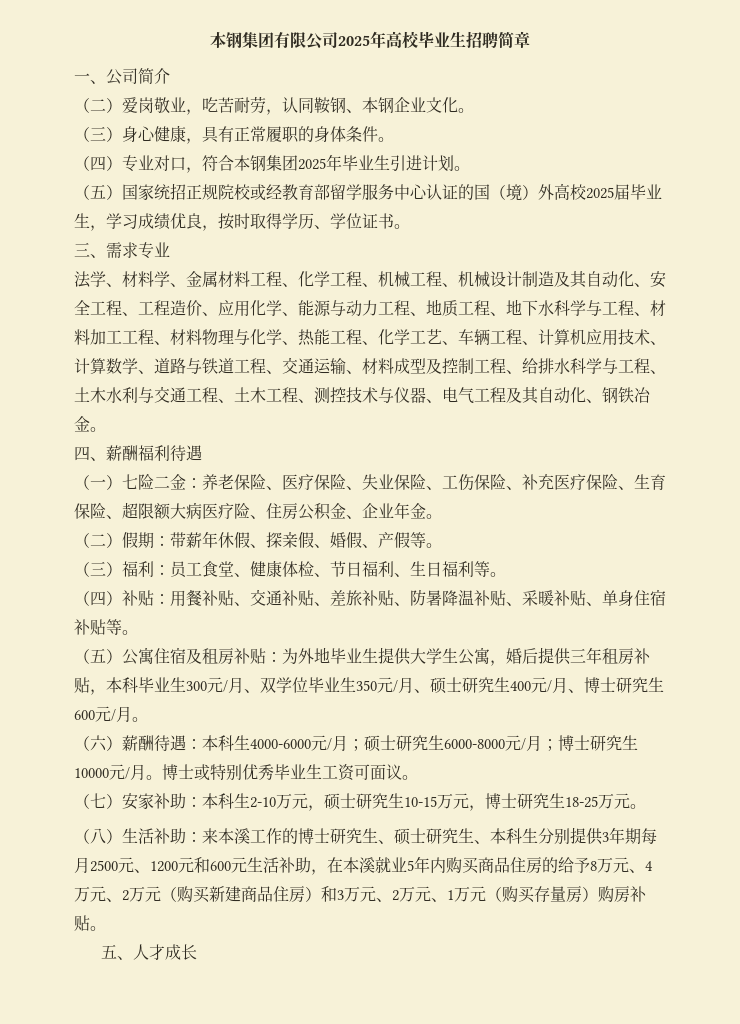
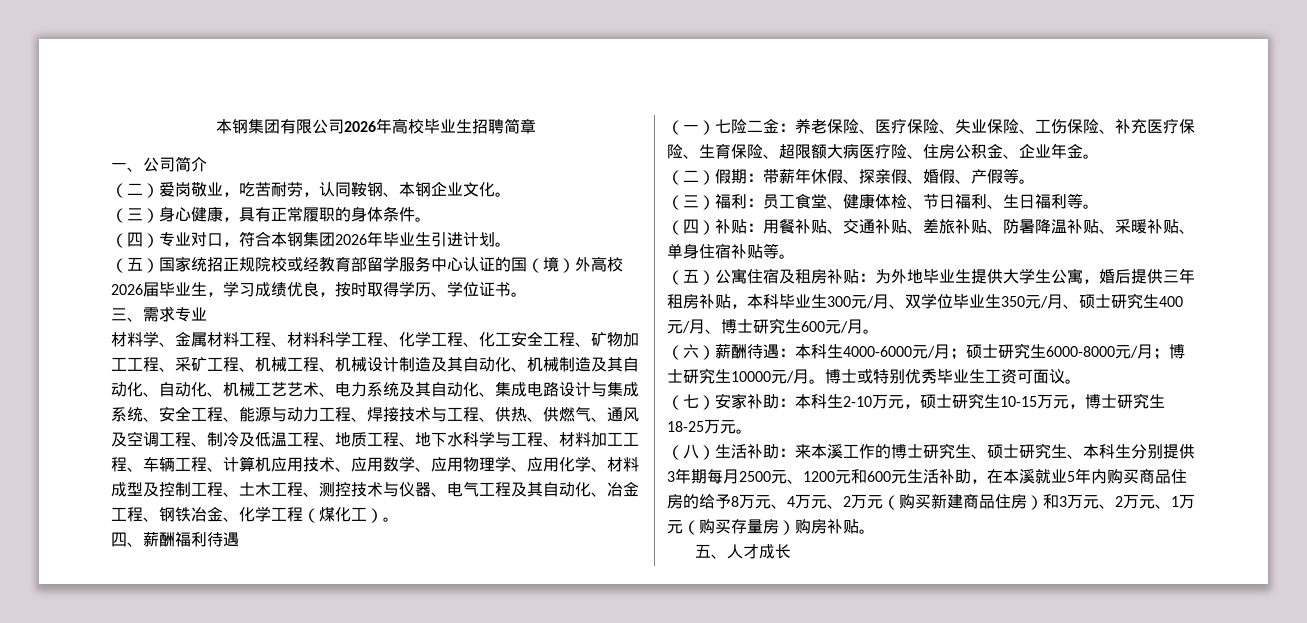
[338,35,370,46] 2025 -> [343,121,376,132] 2026
[298,158,326,170] 2025 -> [335,234,367,245] 2026
[586,187,614,199] 2025 -> [111,284,143,295] 2026
[74,271,122,288] 法学、 -> (207, 314) none
[298,271,330,287] 化学 -> [287,331,639,347] [111,357,207,372] 材料科学工程、化学工程、化工安全工程、矿物加工工程、采矿
[650,271,666,288] [74,300,378,317] 安全工程、工程造价、应用化学、能源与动力 -> [527,357,639,372] [111,382,639,397] [111,406,639,422] [111,431,287,447] 机械制造及其自动化、自动化、机械工艺艺术、电力系统及其自动化、集成电路设计与集成系统、安全工程、能源与动力工程、焊接技术与工程、供热、供燃气、通风及空调工程、制冷及低温
[170,329,458,346] 材料物理与化学、热能工程、化学工艺、 -> (143, 469) none
[74,357,346,374] 计算数学、道路与铁道工程、交通运输 -> [351,456,591,472] 应用数学、应用物理学、应用化学
[522,358,666,374] [74,386,234,404] 给排水科学与工程、土木水利与交通工程、 -> (239, 494) none
[602,387,651,403] [74,416,90,432] 钢铁冶金 -> [607,482,639,497] [111,506,383,523] 冶金工程、钢铁冶金、化学工程（煤化工）

